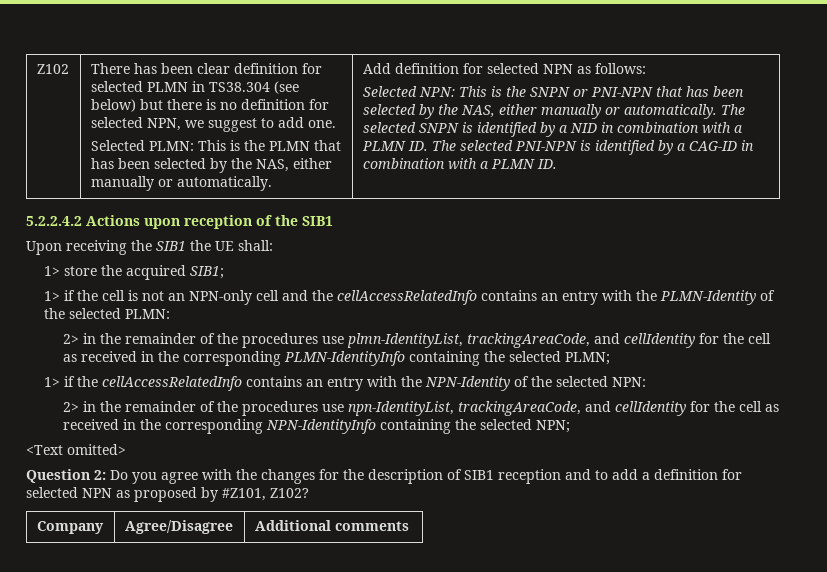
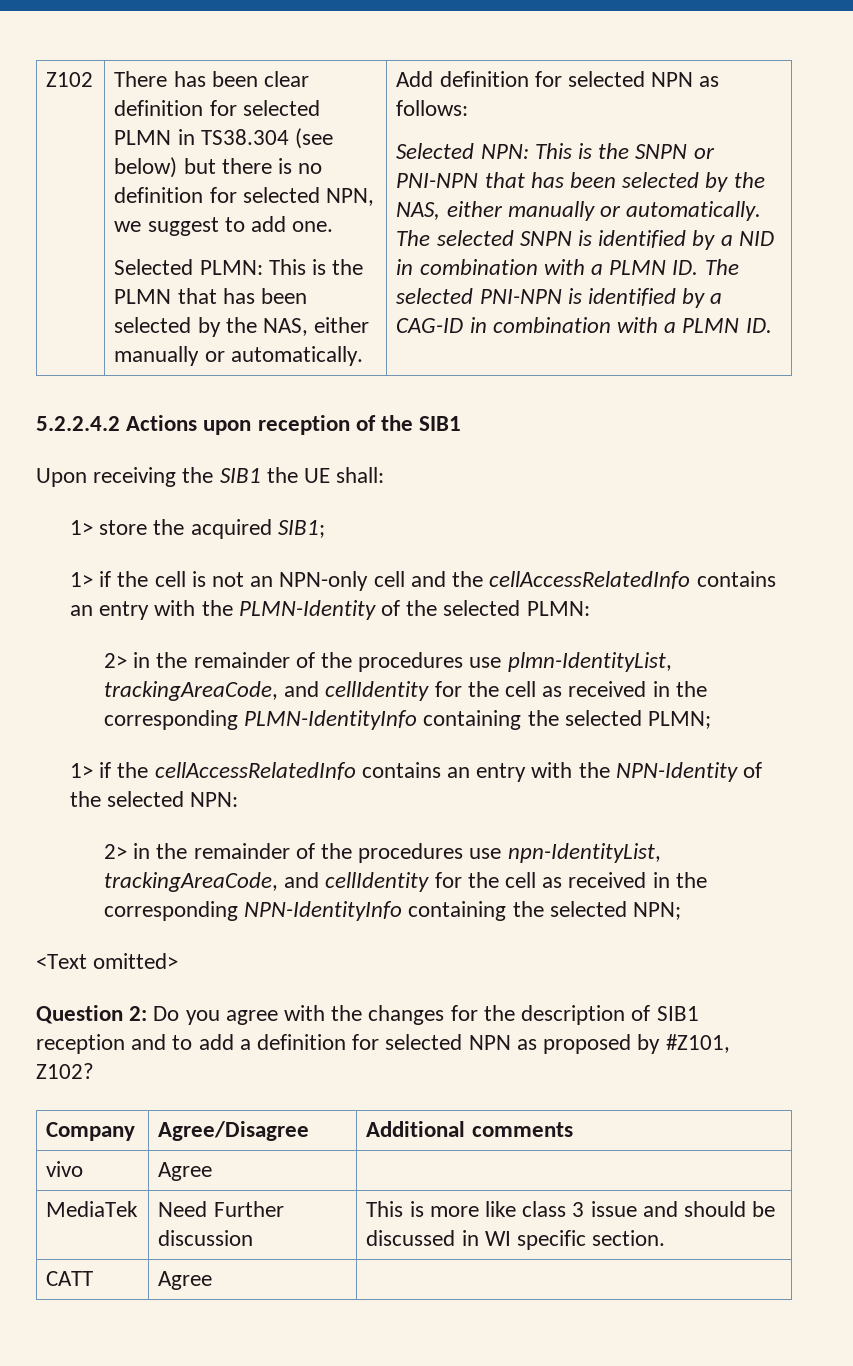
(409, 526) none -> [46,1161,84,1177] [158,1162,213,1181] [46,1201,139,1217] [158,1201,284,1217] [158,1230,254,1246] [366,1201,776,1217] [366,1230,666,1250] [46,1271,94,1286] [158,1271,213,1290] // vivo | Agree | // MediaTek | Need Further discussion | This is more like class 3 issue and should be discussed in WI specific section. // CATT | Agree |

